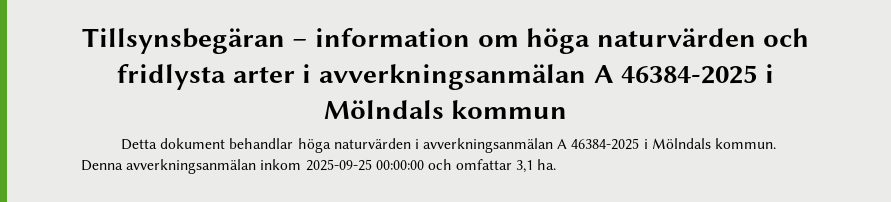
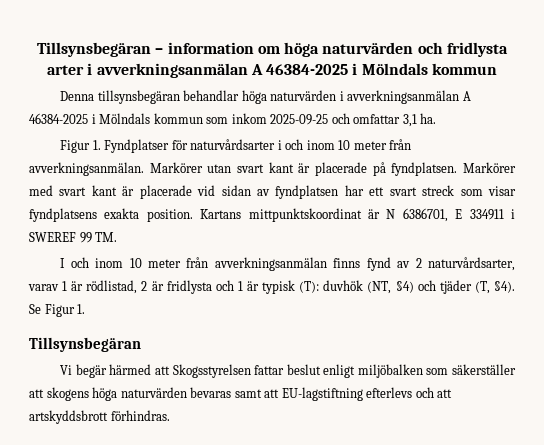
[120,138,226,150] Detta dokument -> [60,90,180,104] Denna tillsynsbegäran
[714,138,776,149] [81,159,257,174] kommun. Denna avverkningsanmälan -> [153,113,229,124] kommun som
[375,160,424,170] 00:00:00 -> (329, 119) none
(557, 164) none -> [60,139,412,153] [29,162,516,176] [29,185,516,199] [29,208,515,222] [29,232,118,243] [60,257,515,271] [28,280,515,294] [29,304,86,317] [29,337,141,352] [60,364,516,378] [29,387,453,401] [29,410,170,424] // Figur 1. Fyndplatser för naturvårdsarter i och inom 10 meter från avverkningsanmälan. Markörer utan svart kant är placerade på fyndplatsen. Markörer med svart kant är placerade vid sidan av fyndplatsen har ett svart streck som visar fyndplatsens exakta position. Kartans mittpunktskoordinat är N 6386701, E 334911 i SWEREF 99 TM. // I och inom 10 meter från avverkningsanmälan finns fynd av 2 naturvårdsarter, varav 1 är rödlistad, 2 är fridlysta och 1 är typisk (T): duvhök (NT, §4) och tjäder (T, §4). Se Figur 1. // Tillsynsbegäran // Vi begär härmed att Skogsstyrelsen fattar beslut enligt miljöbalken som säkerställer att skogens höga naturvärden bevaras samt att EU-lagstiftning efterlevs och att artskyddsbrott förhindras.

